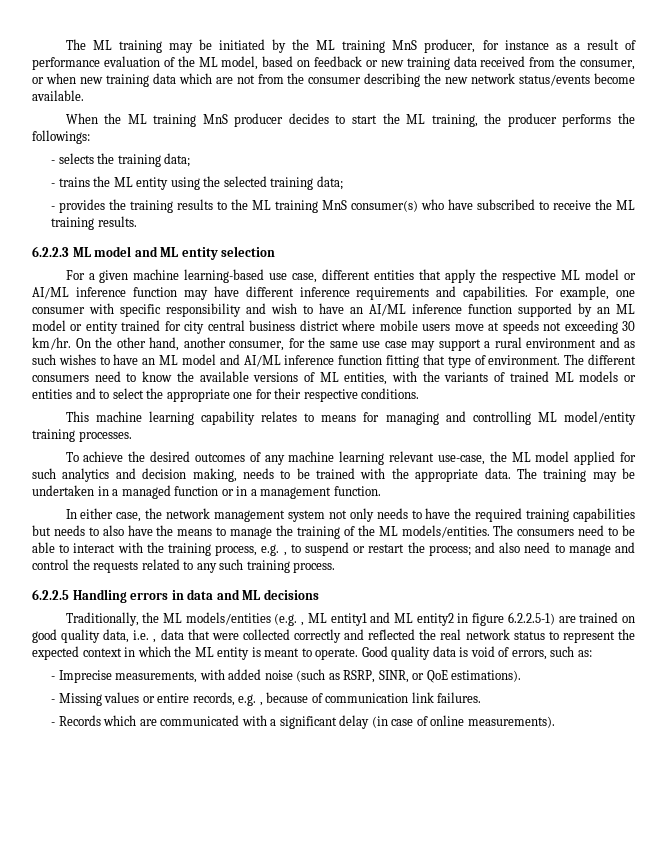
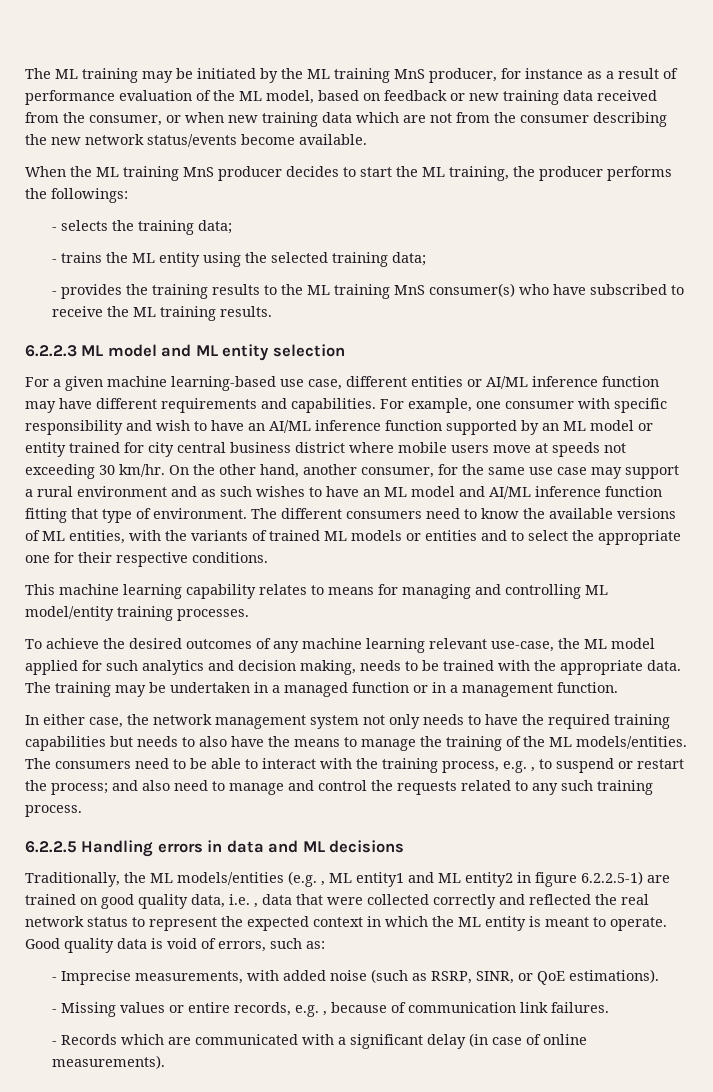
[419,269,620,283] that apply the respective ML model -> (463, 381) none
[299,287,350,297] inference -> (157, 403) none

